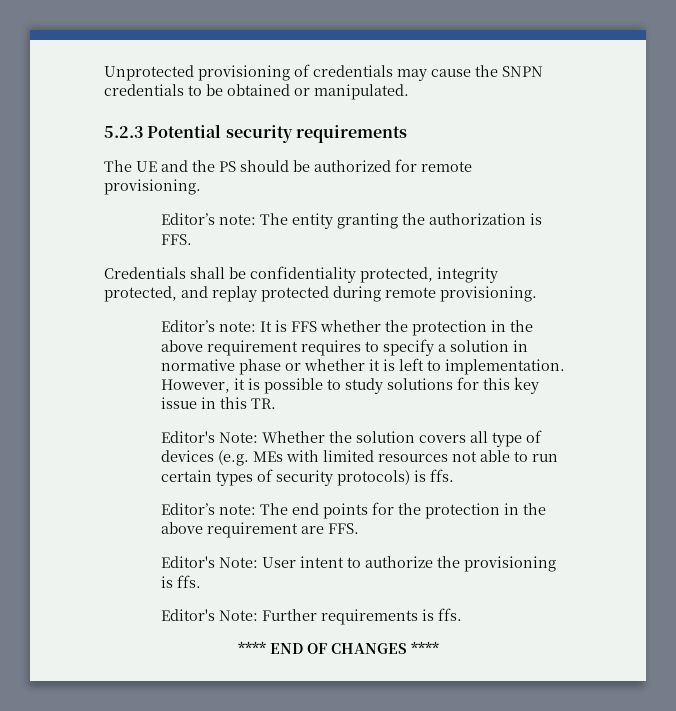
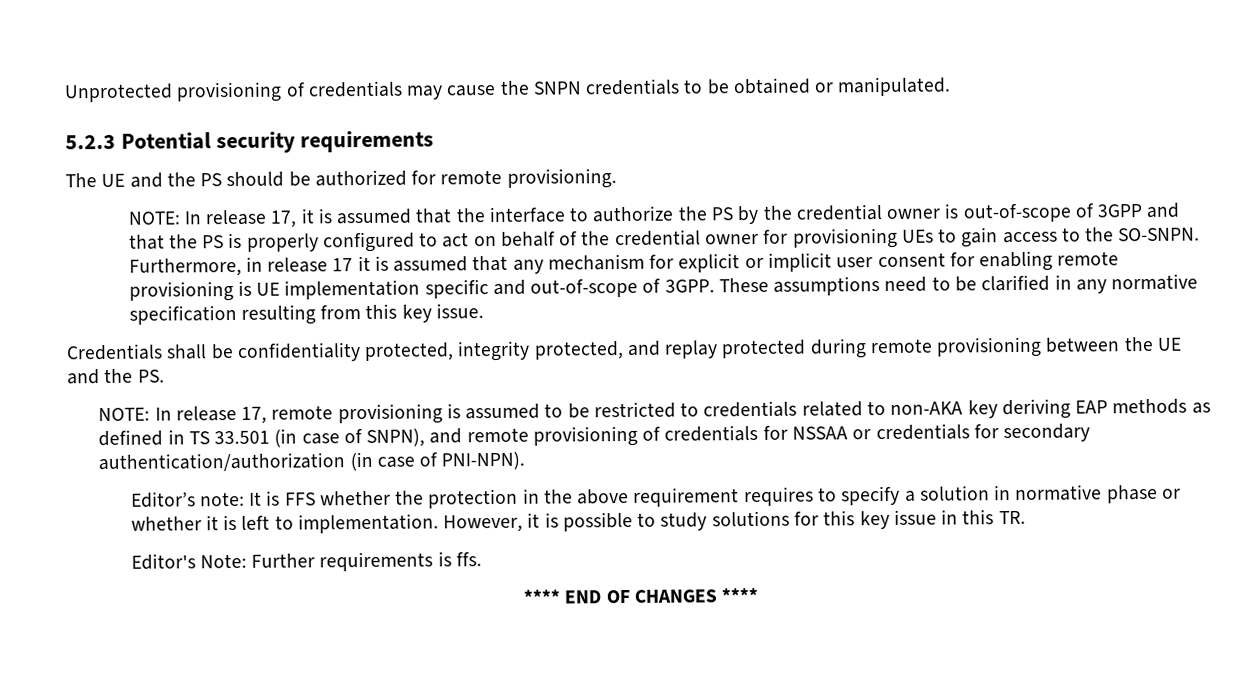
[161,213,543,229] [161,234,193,245] Editor’s note: The entity granting the authorization is FFS. -> [127,202,1181,228] [128,227,1201,253] [128,250,1120,277] [128,273,1199,302] [128,303,484,325] NOTE: In release 17, it is assumed that the interface to authorize the PS by the credential owner is out-of-scope of 3GPP and that the PS is properly configured to act on behalf of the credential owner for provisioning UEs to gain access to the SO-SNPN. Furthermore, in release 17 it is assumed that any mechanism for explicit or implicit user consent for enabling remote provisioning is UE implementation specific and out-of-scope of 3GPP. These assumptions need to be clarified in any normative specification resulting from this key issue.
[440,286,537,302] provisioning. -> [936,336,1182,358] [67,368,165,385] [98,398,1211,425] [98,423,1091,448] [98,451,526,473] provisioning between the UE and the PS. // NOTE: In release 17, remote provisioning is assumed to be restricted to credentials related to non-AKA key deriving EAP methods as defined in TS 33.501 (in case of SNPN), and remote provisioning of credentials for NSSAA or credentials for secondary authentication/authorization (in case of PNI-NPN).
[161,430,543,447] [161,450,559,466] [161,469,455,486] [161,502,547,519] [161,522,360,538] [161,556,557,572] [161,575,202,588] // Editor's Note: Whether the solution covers all type of devices (e.g. MEs with limited resources not able to run certain types of security protocols) is ffs. // Editor’s note: The end points for the protection in the above requirement are FFS. // Editor's Note: User intent to authorize the provisioning is ffs. -> (1026, 517) none

